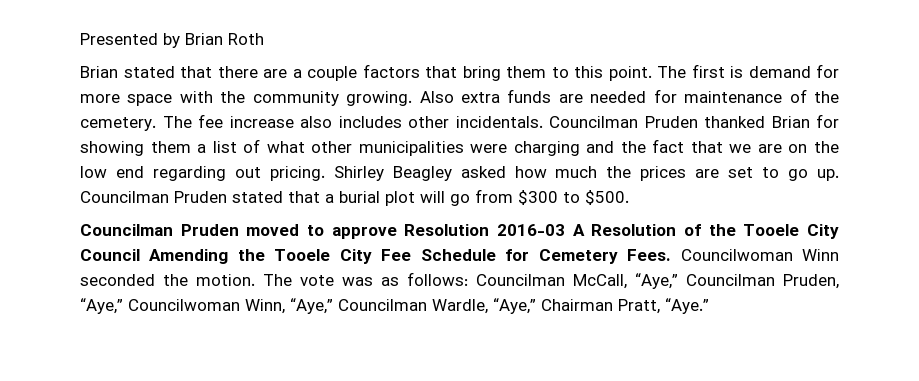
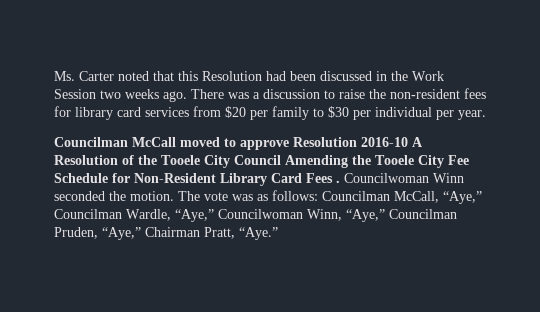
[80,33,264,48] [80,64,839,81] [80,89,840,106] [80,114,839,131] [80,139,839,156] [80,166,839,181] [80,189,629,206] [80,224,239,236] Presented by Brian Roth // Brian stated that there are a couple factors that bring them to this point. The first is demand for more space with the community growing. Also extra funds are needed for maintenance of the cemetery. The fee increase also includes other incidentals. Councilman Pruden thanked Brian for showing them a list of what other municipalities were charging and the fact that we are on the low end regarding out pricing. Shirley Beagley asked how much the prices are set to go up. Councilman Pruden stated that a burial plot will go from $300 to $500. // Councilman Pruden -> [54,71,444,81] [54,88,486,102] [54,106,486,120] [54,137,176,147] Ms. Carter noted that this Resolution had been discussed in the Work Session two weeks ago. There was a discussion to raise the non-resident fees for library card services from $20 per family to $30 per individual per year. // Councilman McCall
[497,224,565,236] 2016-03 -> [361,137,408,147] 2016-10
[538,249,672,264] Cemetery Fees. -> [134,173,340,186] Non-Resident Library Card Fees .
[783,274,839,289] Pruden, -> [126,209,171,221] Wardle,
[432,299,488,314] Wardle, -> [54,227,98,239] Pruden,

